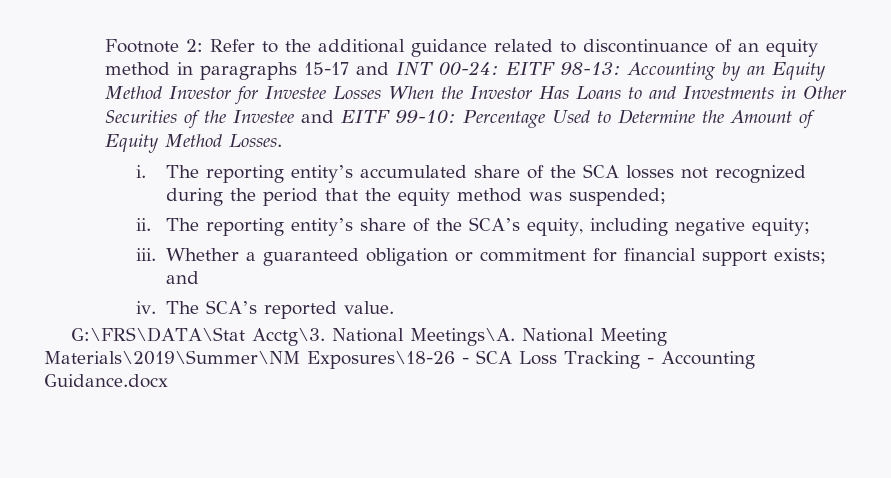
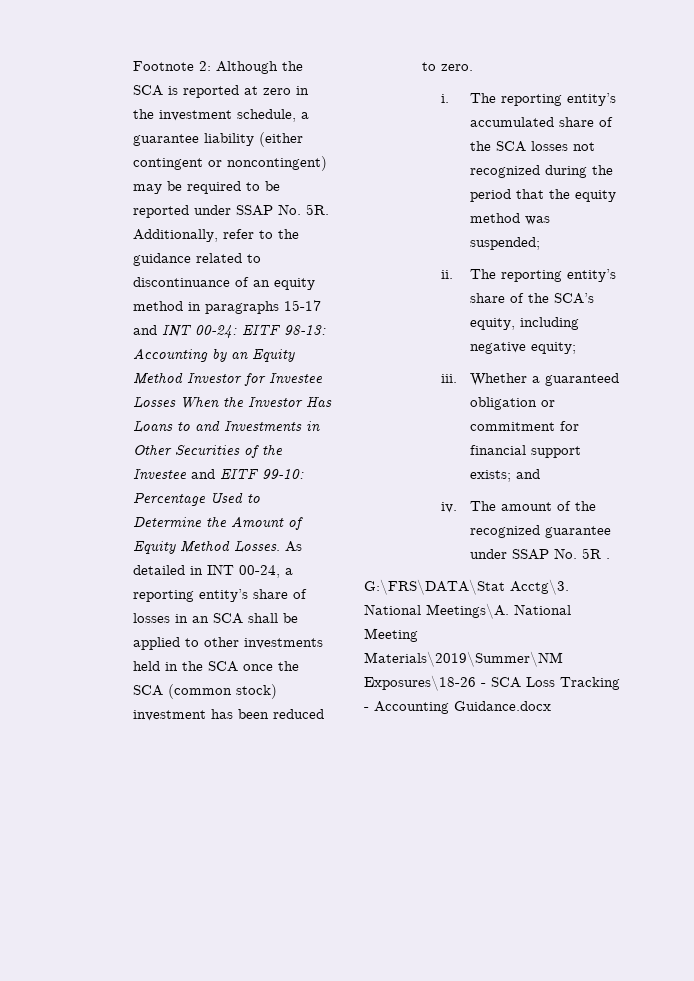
[210,39,256,52] Refer -> [215,61,303,74] [132,85,309,98] [132,109,309,122] [132,132,303,147] [132,156,327,171] [132,181,280,194] [132,204,329,218] [132,229,254,242] Although the SCA is reported at zero in the investment schedule, a guarantee liability (either contingent or noncontingent) may be required to be reported under SSAP No. 5R. Additionally, refer
[318,39,406,53] additional -> (299, 234) none
(283, 140) none -> [284,541,302,552] [132,564,293,578] [132,589,307,602] [132,613,298,624] [132,637,323,650] [132,661,299,672] [132,684,277,699] [132,709,324,721] [421,62,473,71] As detailed in INT 00-24, a reporting entity’s share of losses in an SCA shall be applied to other investments held in the SCA once the SCA (common stock) investment has been reduced to zero.
[206,300,395,319] SCA’s reported value. -> [500,501,596,511] [469,525,611,538] [469,548,610,560] amount of the recognized guarantee under SSAP No. 5R .

